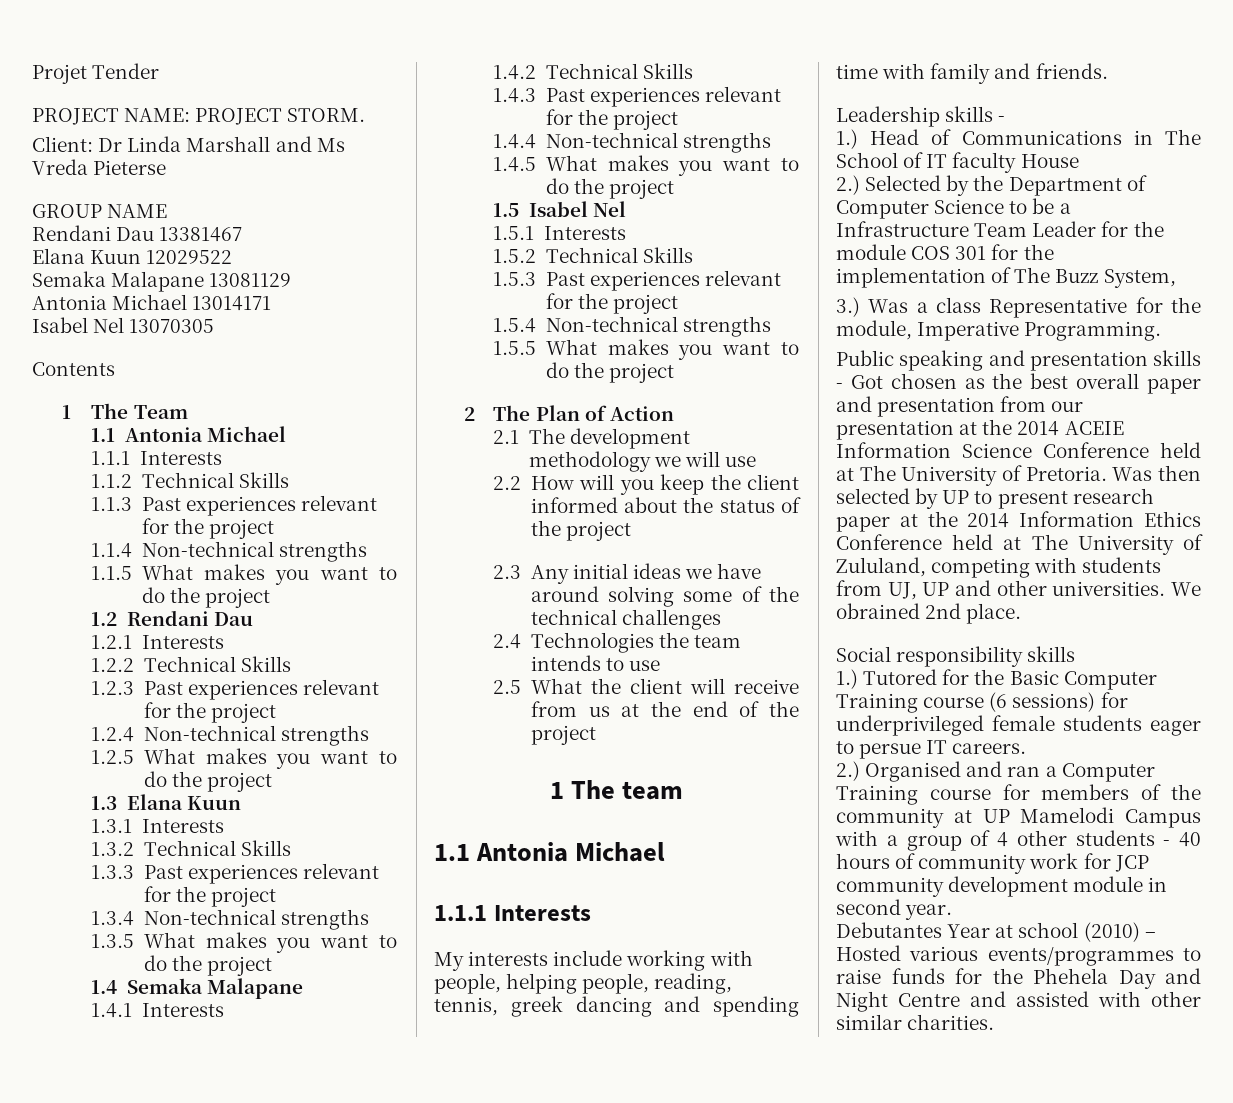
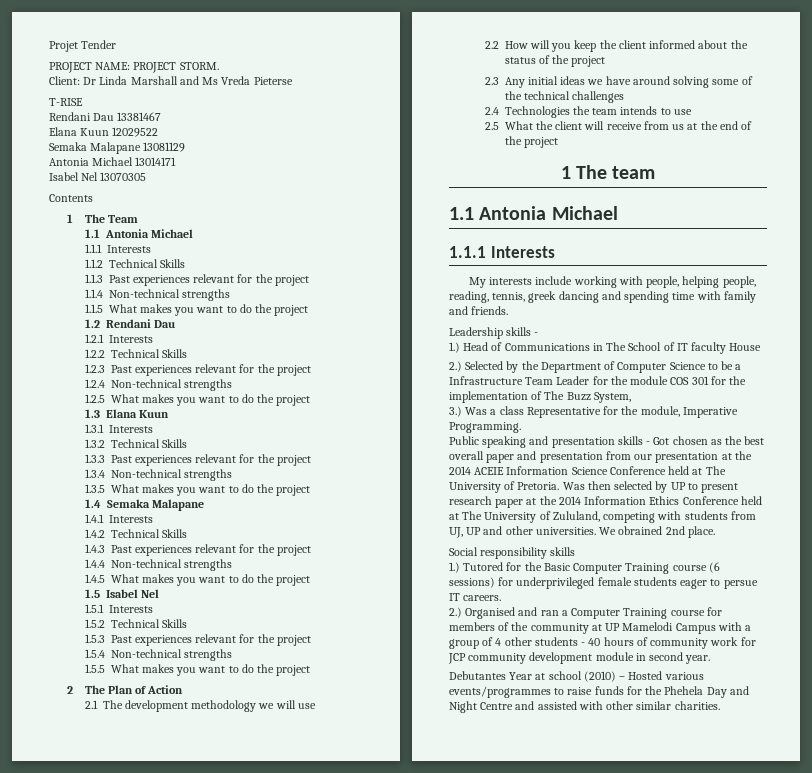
[32,204,168,218] GROUP NAME -> [49,98,83,106] T-RISE

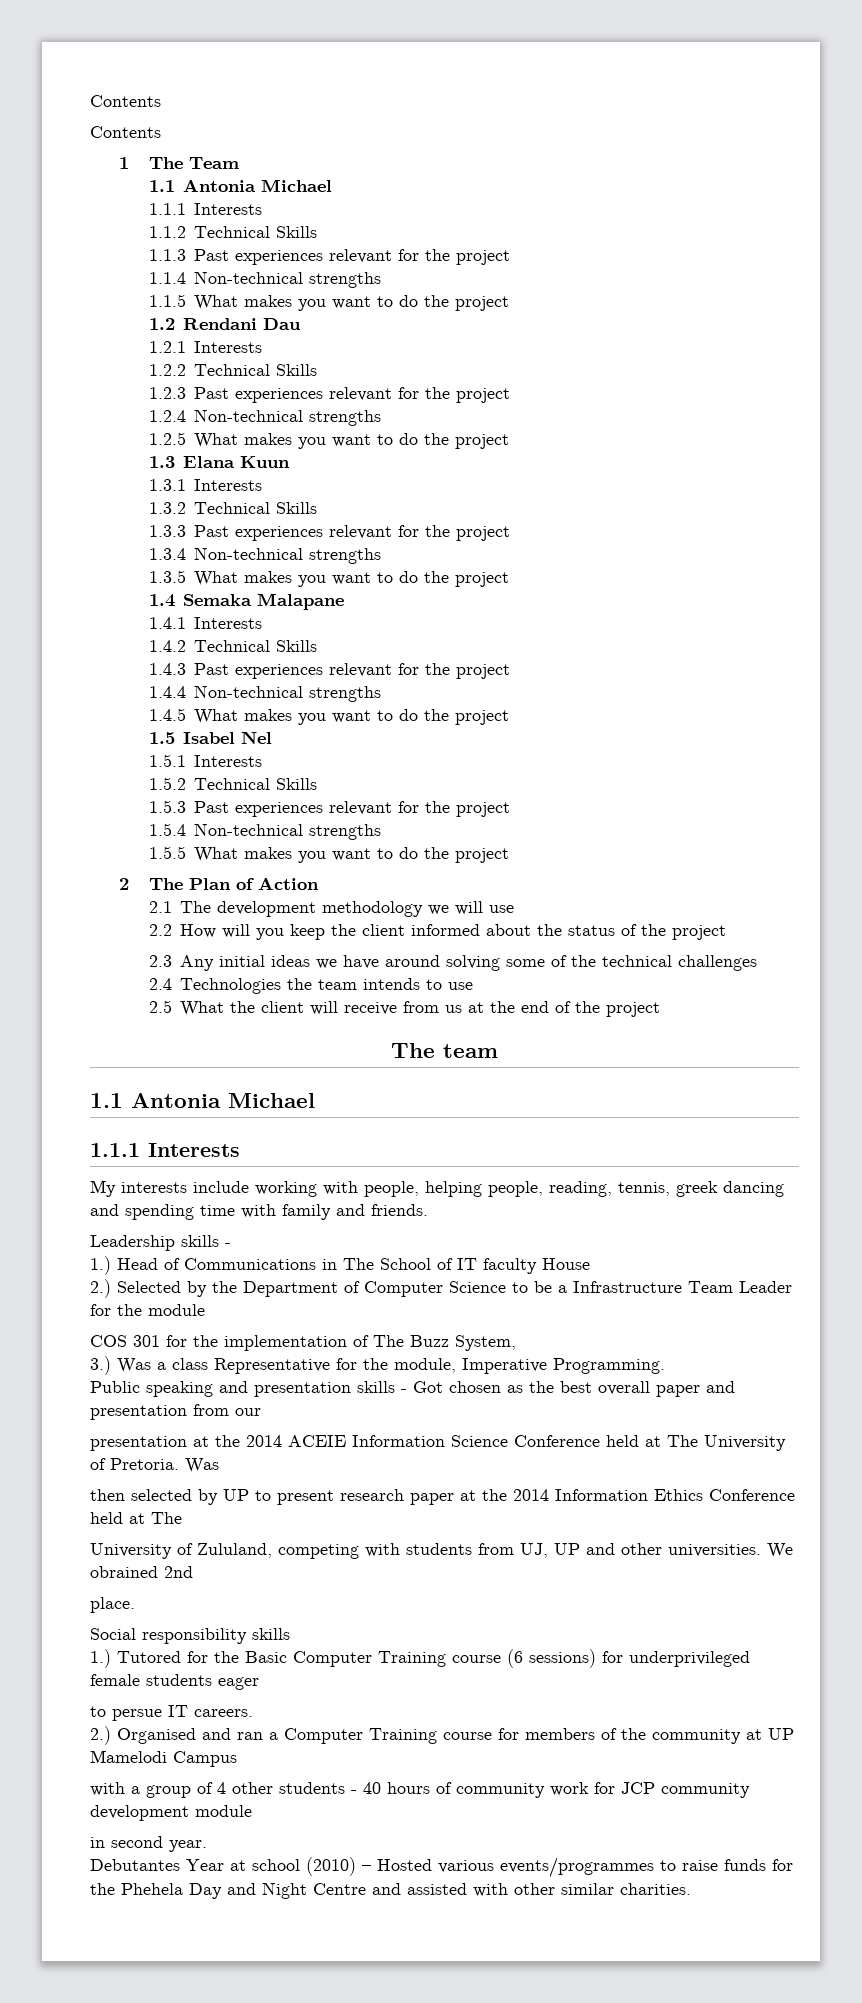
[49,40,117,52] [49,62,219,73] [49,76,293,85] [49,98,83,106] [49,112,162,121] [49,127,159,137] [49,142,186,154] [49,157,177,166] [49,172,147,181] Projet Tender // PROJECT NAME: PROJECT STORM. // Client: Dr Linda Marshall and Ms Vreda Pieterse // T-RISE // Rendani Dau 13381467 // Elana Kuun 12029522 // Semaka Malapane 13081129 // Antonia Michael 13014171 // Isabel Nel 13070305 -> [90,95,161,107] Contents
[560,166,571,179] 1 -> (661, 1009) none
(669, 380) none -> (205, 1310) //
(653, 457) none -> (261, 1412) //
(585, 486) none -> (219, 1465) //
(483, 515) none -> (182, 1518) //
(685, 530) none -> (193, 1572) //
(708, 584) none -> (259, 1683) //
(716, 628) none -> (237, 1759) //
(634, 656) none -> (252, 1811) //

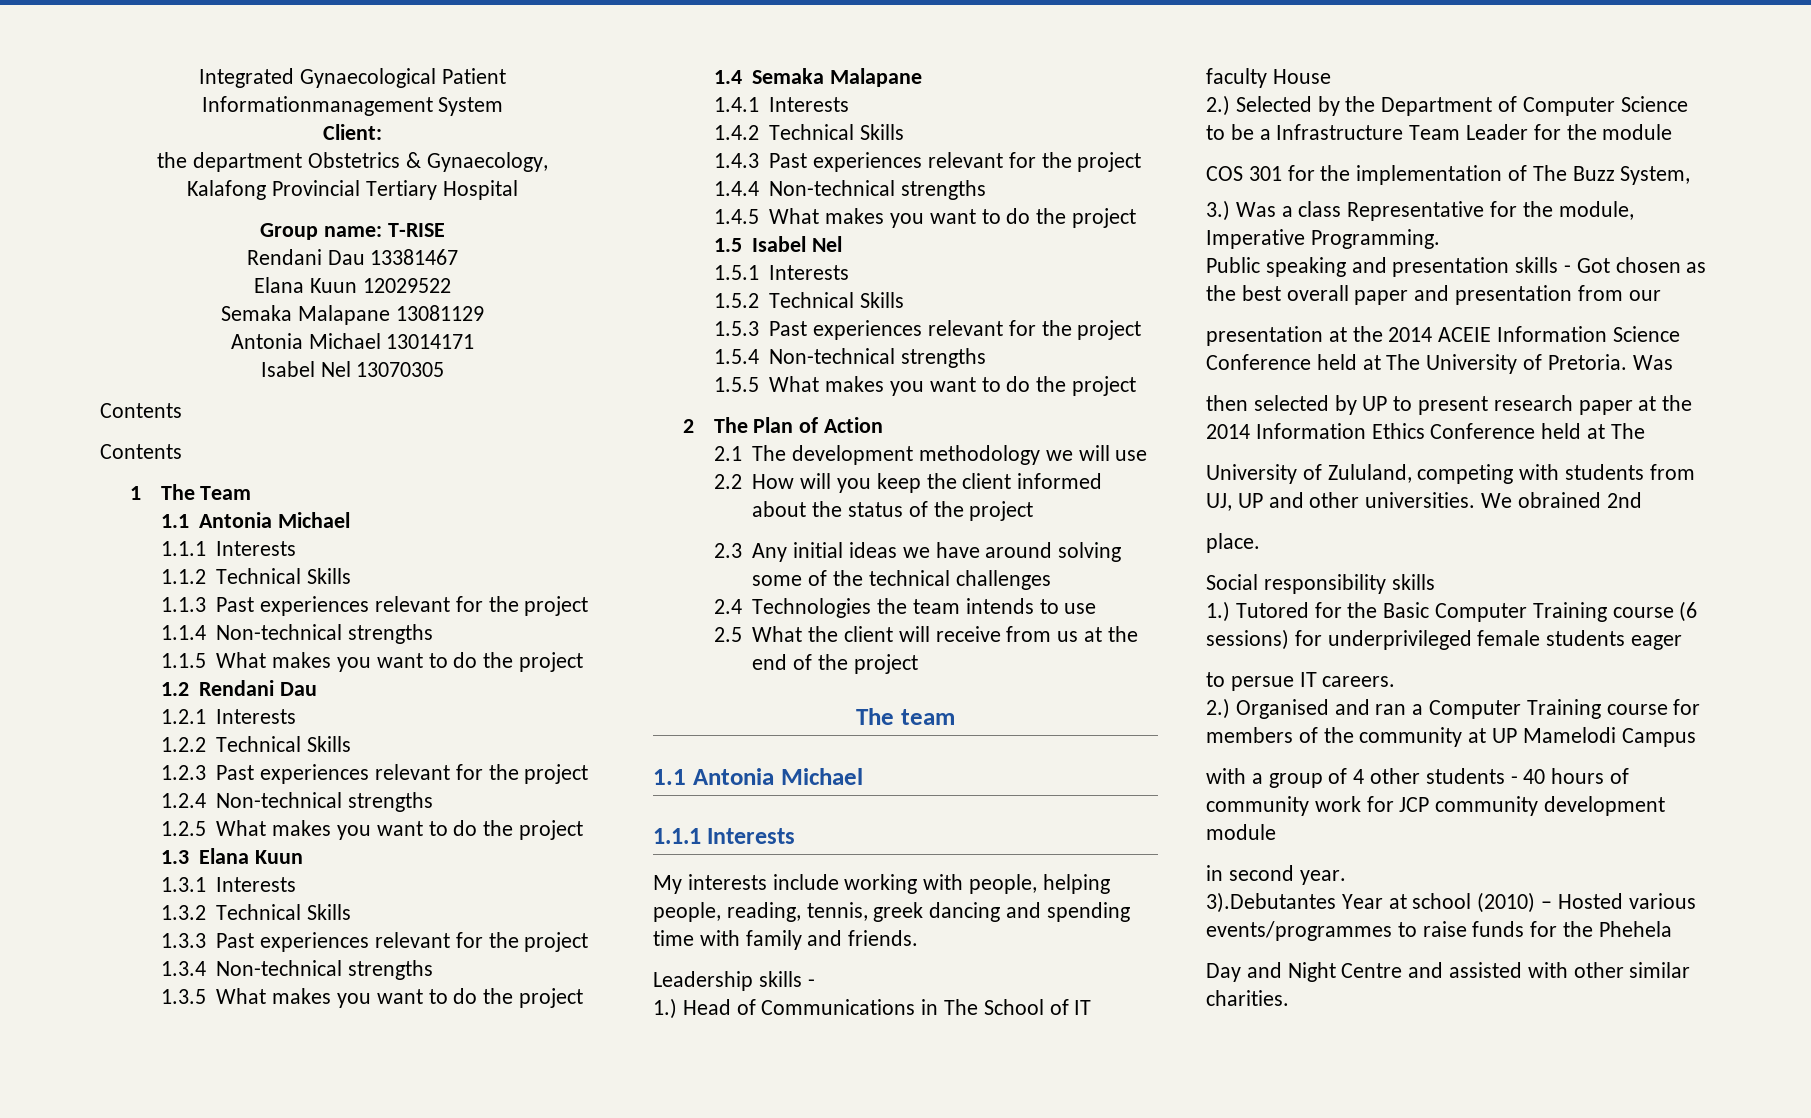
(90, 101) none -> [199,68,506,88] [201,96,504,116] [323,124,382,140] [157,152,548,172] [187,180,518,200] [260,223,445,240] [246,249,459,265] [254,277,451,293] [221,305,484,325] [230,333,475,349] [260,361,445,377] Integrated Gynaecological Patient Informationmanagement System // Client: // the department Obstetrics & Gynaecology, // Kalafong Provincial Tertiary Hospital // Group name: T-RISE // Rendani Dau 13381467 // Elana Kuun 12029522 // Semaka Malapane 13081129 // Antonia Michael 13014171 // Isabel Nel 13070305 //
[90,1859,180,1871] Debutantes -> [1206,892,1336,913] 3).Debutantes
(183, 1889) none -> (1672, 929) //

